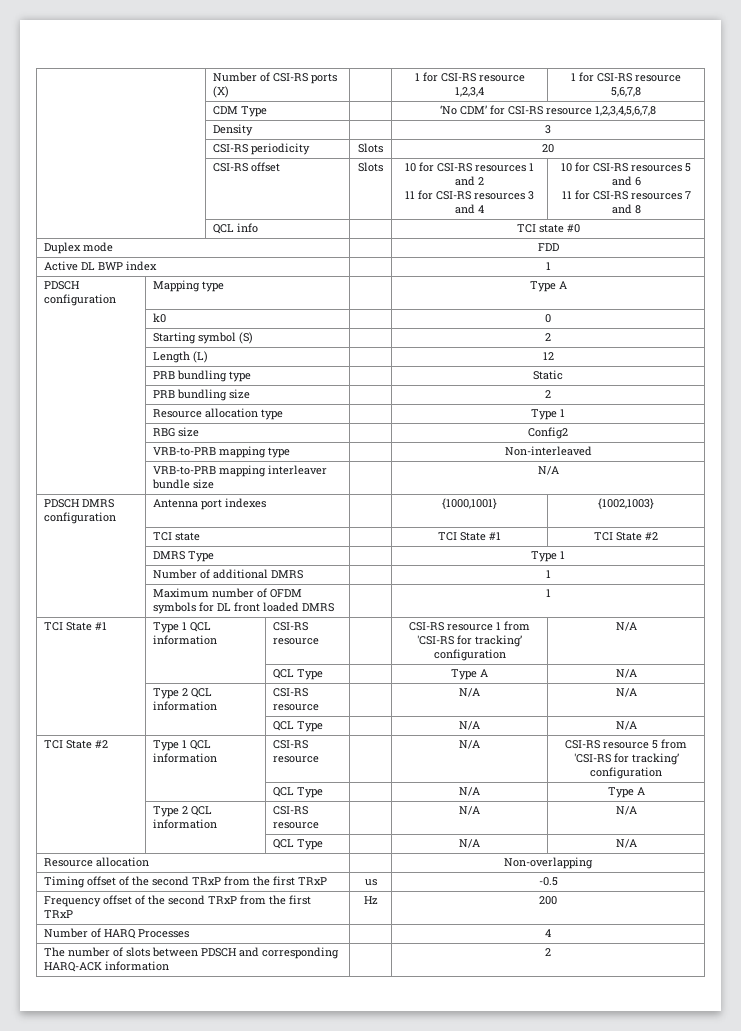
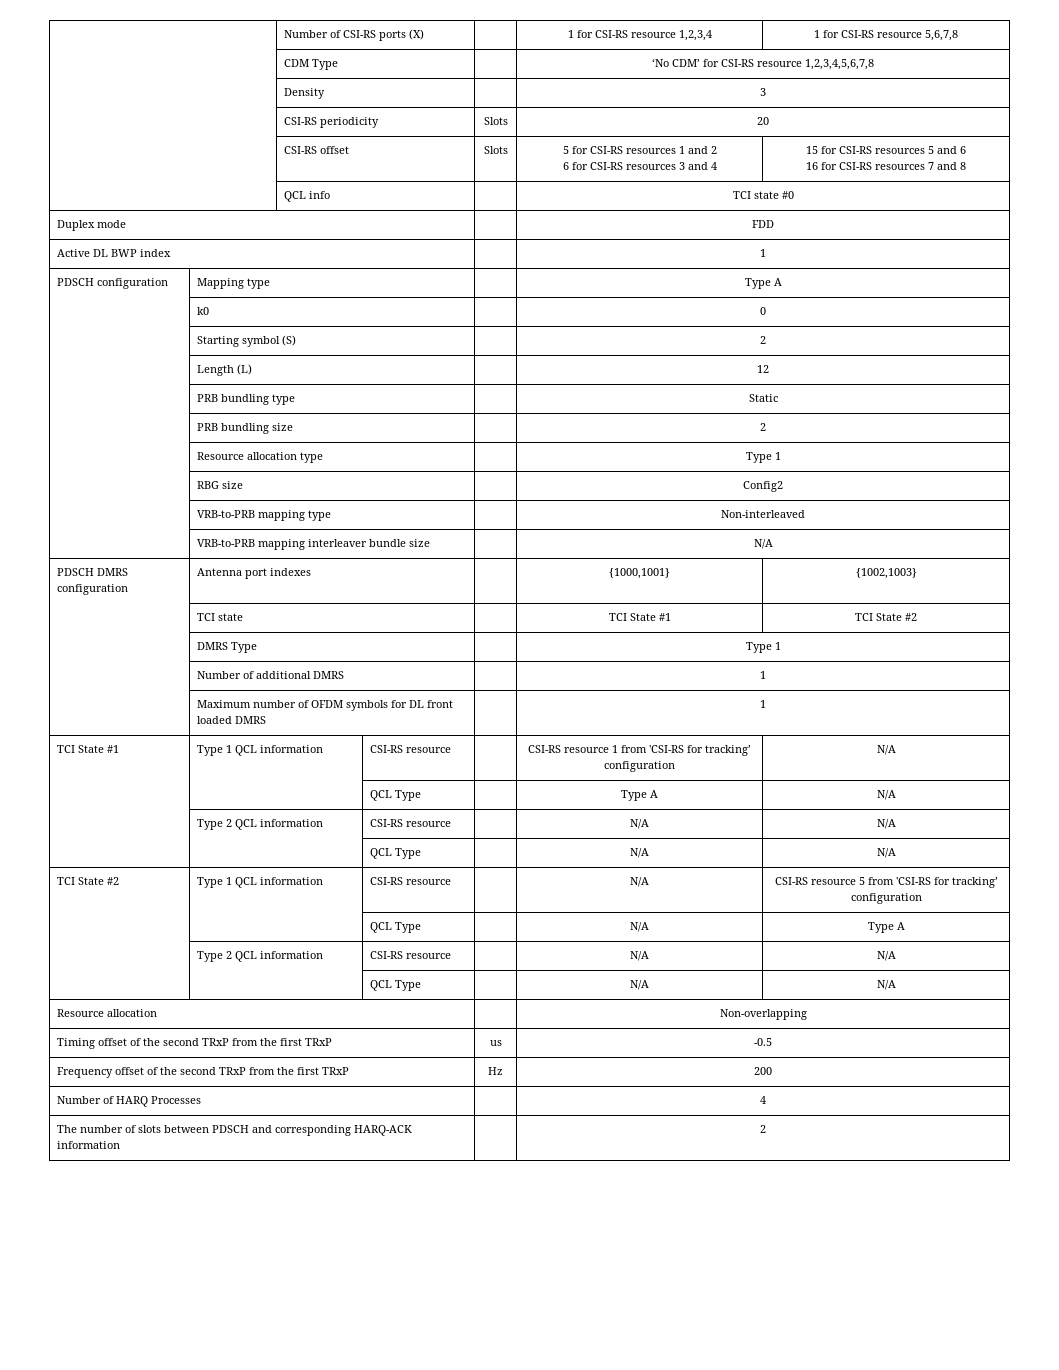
[405,163,416,172] 10 -> [562,146,569,154] 5
[405,191,415,199] 11 -> [562,162,569,170] 6
[561,163,572,172] 10 -> [806,146,818,154] 15
[561,191,572,199] 11 -> [806,162,818,170] 16

